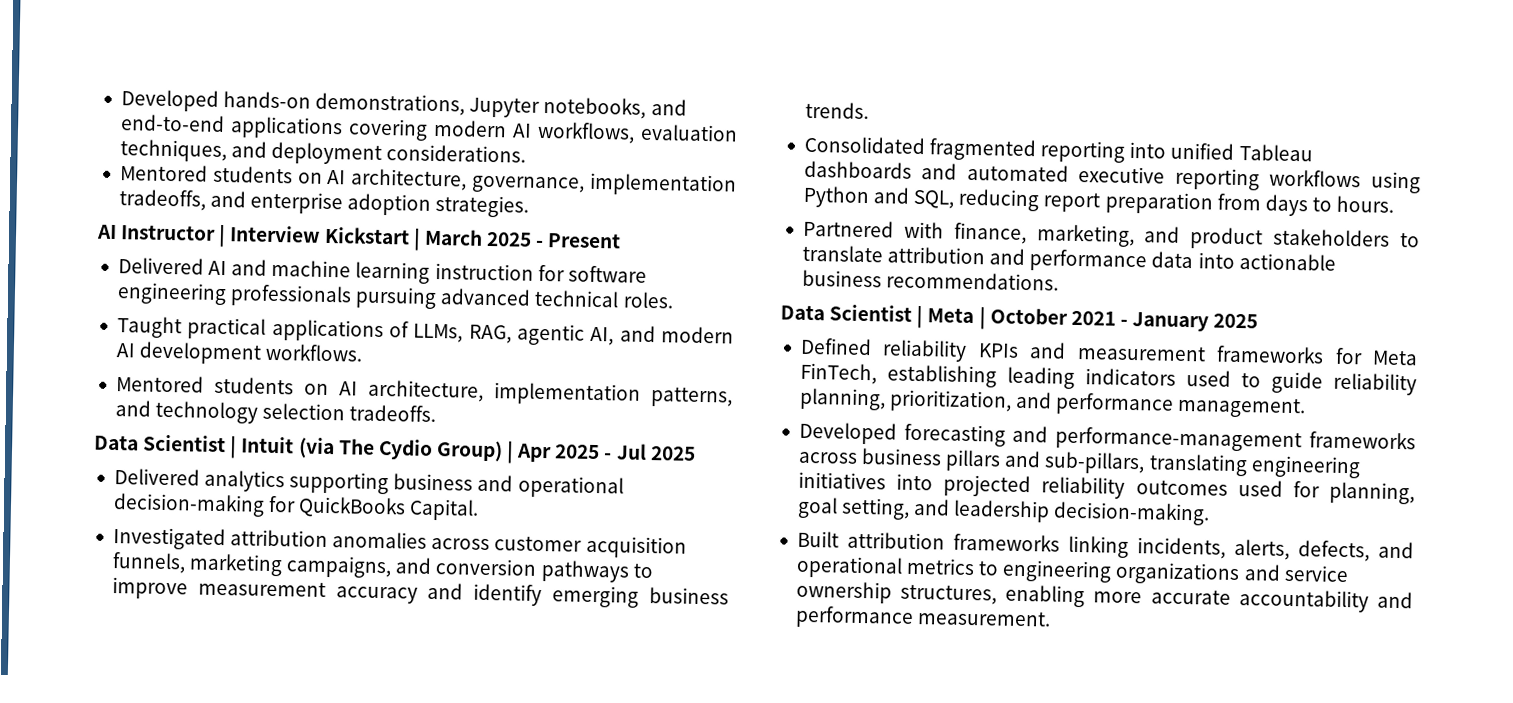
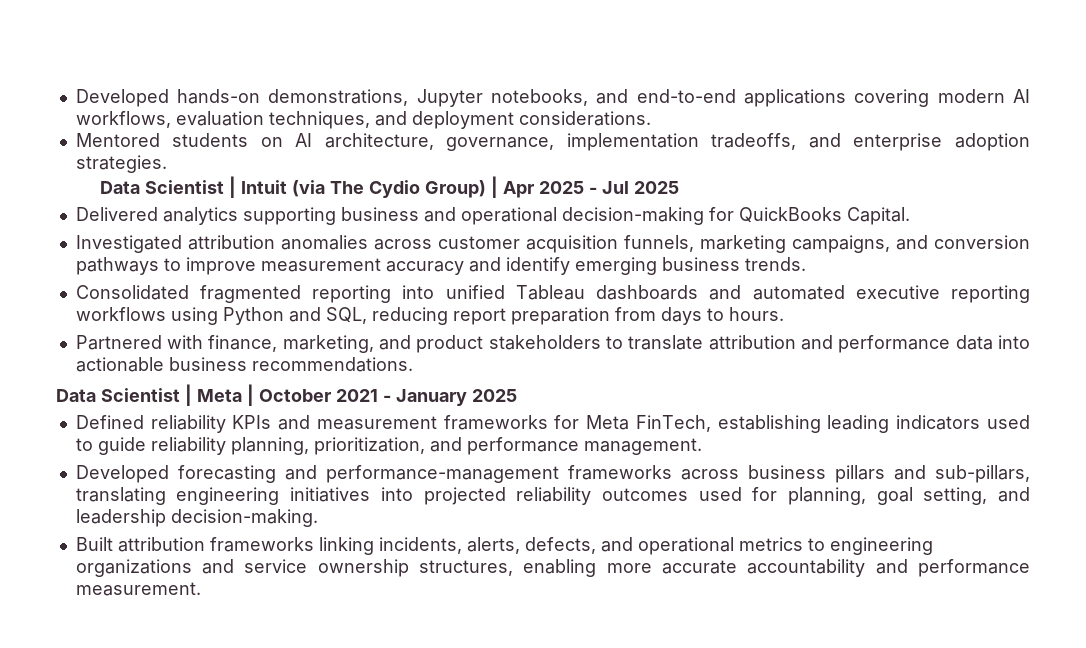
[96,224,622,251] [117,257,647,284] [116,282,674,310] [116,316,734,346] [115,341,364,365] [115,375,733,408] [114,400,437,424] // AI Instructor | Interview Kickstart | March 2025 - Present // Delivered AI and machine learning instruction for software engineering professionals pursuing advanced technical roles. // Taught practical applications of LLMs, RAG, agentic AI, and modern AI development workflows. // Mentored students on AI architecture, implementation patterns, and technology selection tradeoffs. -> (167, 164) none

